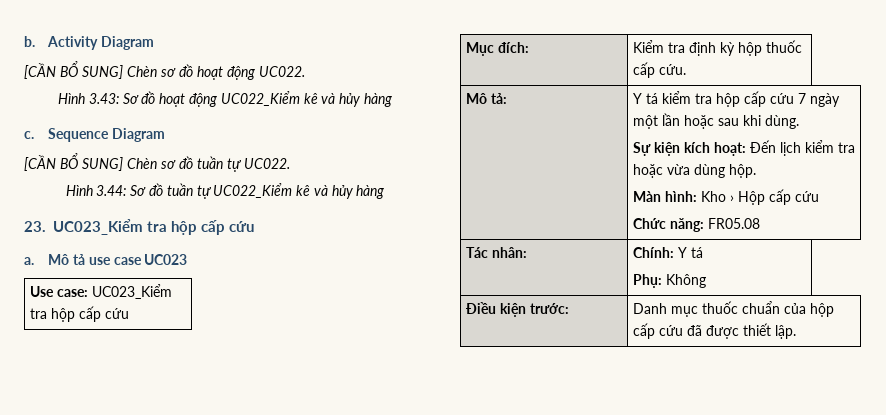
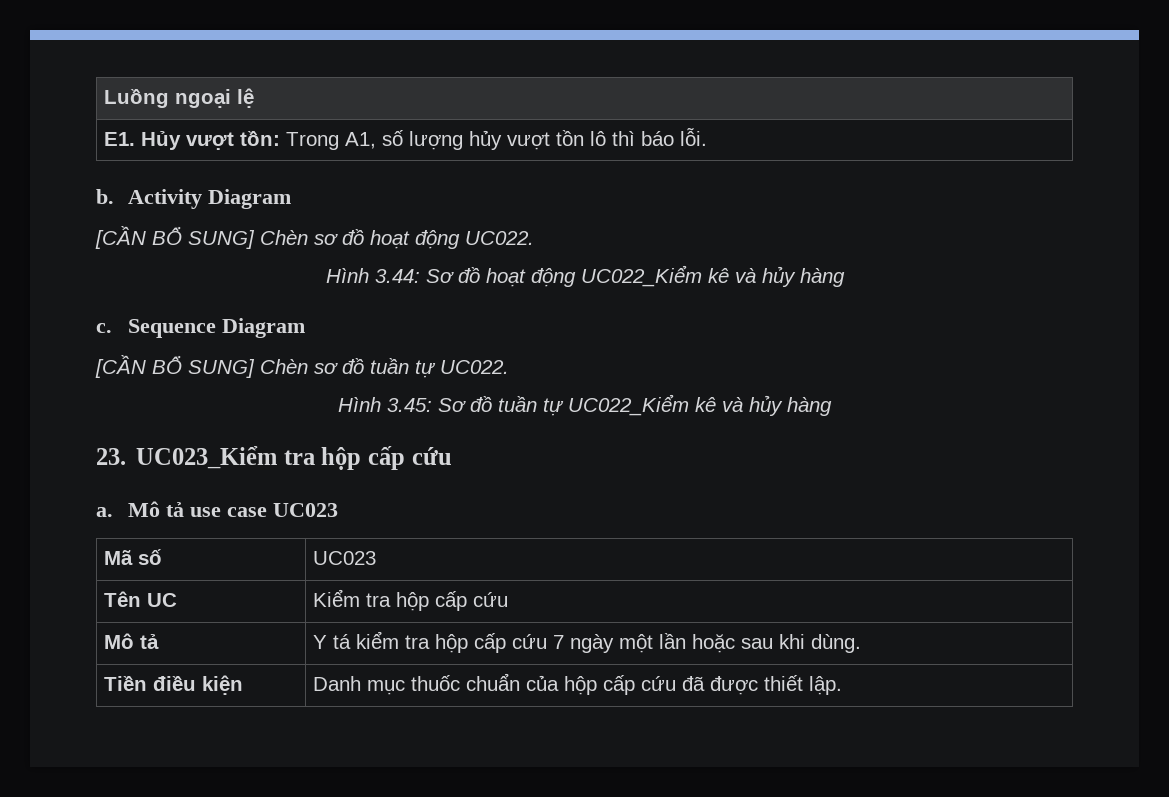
(24, 41) none -> [104,88,255,108] [104,128,708,150] Luồng ngoại lệ // E1. Hủy vượt tồn: Trong A1, số lượng hủy vượt tồn lô thì báo lỗi. //
[88,93,119,104] 3.43: -> [374,269,420,283] 3.44:
[96,185,127,196] 3.44: -> [387,398,432,412] 3.45:
[29,284,172,299] [29,306,129,322] [465,42,529,56] [632,40,802,56] [632,62,686,78] [465,93,507,104] Use case: UC023_Kiểm tra hộp cấp cứu // Mục đích: | Kiểm tra định kỳ hộp thuốc cấp cứu. // Mô tả: -> [104,549,163,565] [313,551,377,565] [104,591,178,607] [313,589,509,611] [104,633,160,649] Mã số | UC023 // Tên UC | Kiểm tra hộp cấp cứu // Mô tả
[632,140,855,156] [632,164,756,178] [632,189,819,205] [632,218,760,232] [465,247,527,258] [632,247,703,258] [632,274,706,288] [465,302,569,317] // Sự kiện kích hoạt: Đến lịch kiểm tra hoặc vừa dùng hộp. // Màn hình: Kho › Hộp cấp cứu // Chức năng: FR05.08 // Tác nhân: | Chính: Y tá // Phụ: Không // Điều kiện trước: -> [104,675,244,695] // Tiền điều kiện

